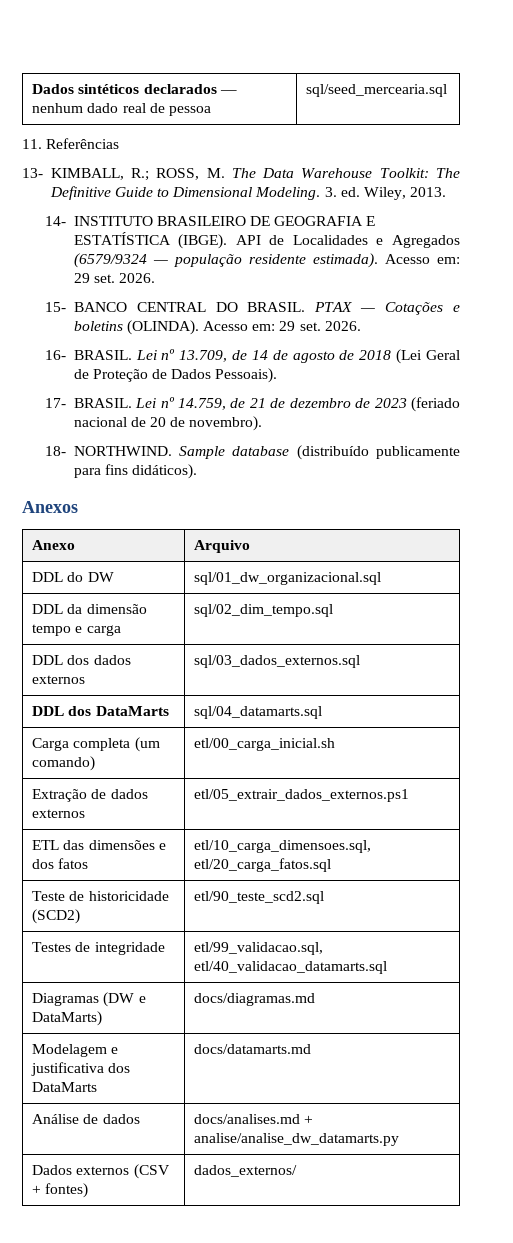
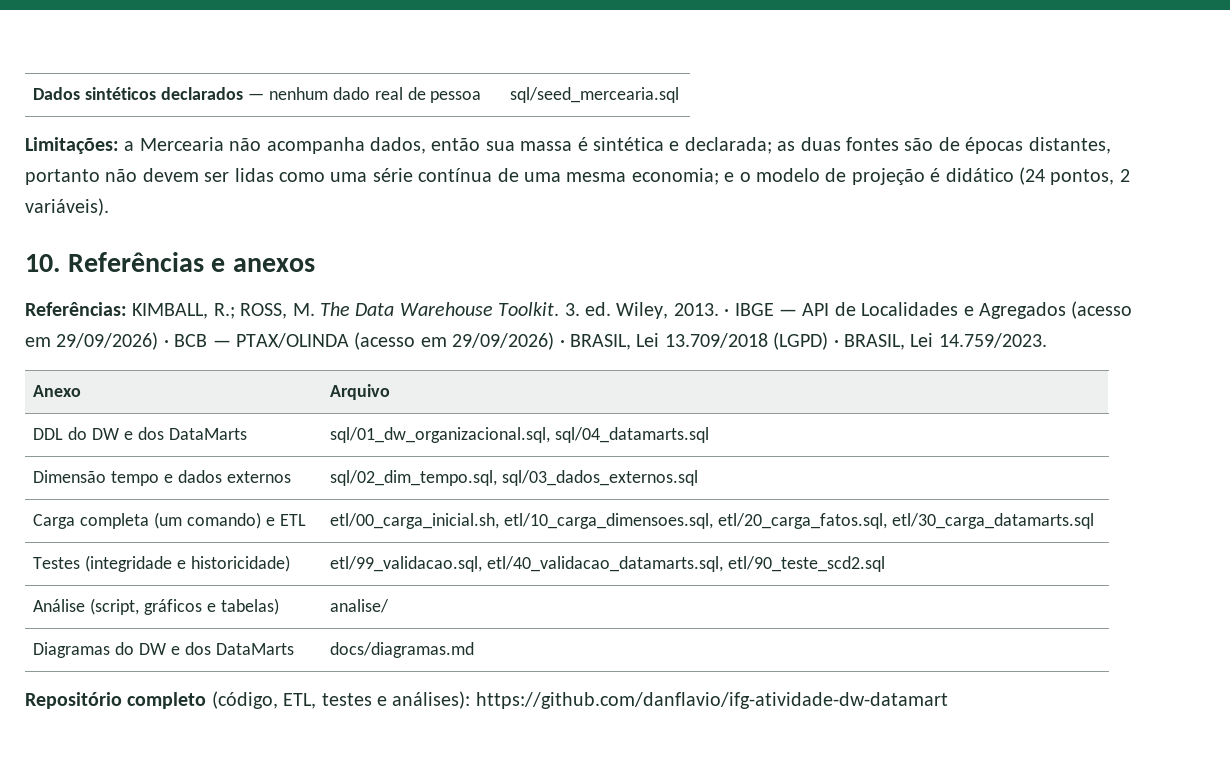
[22,138,120,149] [22,168,43,178] 11. Referências // 13- -> [25,137,1111,154] [25,167,1130,185] [25,198,109,216] [25,252,315,272] [25,302,127,316] Limitações: a Mercearia não acompanha dados, então sua massa é sintética e declarada; as duas fontes são de épocas distantes, portanto não devem ser lidas como uma série contínua de uma mesma economia; e o modelo de projeção é didático (24 pontos, 2 variáveis). // 10. Referências e anexos // Referências:
[379,168,460,178] [49,186,447,200] [44,216,376,226] [73,232,228,249] Toolkit: The Definitive Guide to Dimensional Modeling. 3. ed. Wiley, 2013. // 14- INSTITUTO BRASILEIRO DE GEOGRAFIA E ESTATÍSTICA (IBGE). -> [498,302,797,319] Toolkit. 3. ed. Wiley, 2013. · IBGE —
[73,253,461,268] [73,273,156,283] [44,302,460,315] [73,320,361,335] [44,349,460,364] [73,368,278,383] [44,397,460,412] [73,416,263,431] [44,445,460,460] [73,464,198,479] [22,501,78,513] (6579/9324 — população residente estimada). Acesso em: 29 set. 2026. // 15- BANCO CENTRAL DO BRASIL. PTAX — Cotações e boletins (OLINDA). Acesso em: 29 set. 2026. // 16- BRASIL. Lei nº 13.709, de 14 de agosto de 2018 (Lei Geral de Proteção de Dados Pessoais). // 17- BRASIL. Lei nº 14.759, de 21 de dezembro de 2023 (feriado nacional de 20 de novembro). // 18- NORTHWIND. Sample database (distribuído publicamente para fins didáticos). // Anexos -> [1071,301,1133,319] [25,332,1047,350] (acesso em 29/09/2026) · BCB — PTAX/OLINDA (acesso em 29/09/2026) · BRASIL, Lei 13.709/2018 (LGPD) · BRASIL, Lei 14.759/2023.
[194,572,382,585] [32,604,147,614] [32,624,121,636] [194,604,334,617] [32,655,131,665] [32,675,86,684] | sql/01_dw_organizacional.sql // DDL da dimensão tempo e carga | sql/02_dim_tempo.sql // DDL dos dados externos | -> [124,427,247,440] [330,427,710,443] [33,470,291,486] [330,470,498,486] e dos DataMarts | sql/01_dw_organizacional.sql, sql/04_datamarts.sql // Dimensão tempo e dados externos | sql/02_dim_tempo.sql,
[32,706,169,716] [194,706,323,719] // DDL dos DataMarts | sql/04_datamarts.sql -> (699, 478) none
[194,738,336,751] [32,789,148,802] [32,809,86,818] [194,789,410,802] [32,840,166,850] [32,858,89,869] [194,840,372,853] [194,858,332,872] [32,891,169,901] [32,909,81,924] [194,891,325,904] [32,942,165,955] [194,942,324,955] [194,961,388,974] [32,992,146,1007] [32,1011,103,1026] [194,993,316,1006] [32,1044,119,1057] [31,1062,131,1076] [32,1082,98,1092] [194,1044,312,1054] [32,1114,140,1124] [194,1114,314,1124] [194,1133,400,1146] [32,1164,170,1179] [32,1183,89,1198] [194,1165,298,1177] | etl/00_carga_inicial.sh // Extração de dados externos | etl/05_extrair_dados_externos.ps1 // ETL das dimensões e dos fatos | etl/10_carga_dimensoes.sql, etl/20_carga_fatos.sql // Teste de historicidade (SCD2) | etl/90_teste_scd2.sql // Testes de integridade | etl/99_validacao.sql, etl/40_validacao_datamarts.sql // Diagramas (DW e DataMarts) | docs/diagramas.md // Modelagem e justificativa dos DataMarts | docs/datamarts.md // Análise de dados | docs/analises.md + analise/analise_dw_datamarts.py // Dados externos (CSV + fontes) | dados_externos/ -> [265,514,306,526] [330,513,1095,529] [33,555,291,572] [330,556,886,572] [33,598,279,615] [330,599,390,613] [33,642,294,658] [330,642,475,658] [25,691,948,709] e ETL | etl/00_carga_inicial.sh, etl/10_carga_dimensoes.sql, etl/20_carga_fatos.sql, etl/30_carga_datamarts.sql // Testes (integridade e historicidade) | etl/99_validacao.sql, etl/40_validacao_datamarts.sql, etl/90_teste_scd2.sql // Análise (script, gráficos e tabelas) | analise/ // Diagramas do DW e dos DataMarts | docs/diagramas.md // Repositório completo (código, ETL, testes e análises): https://github.com/danflavio/ifg-atividade-dw-datamart

